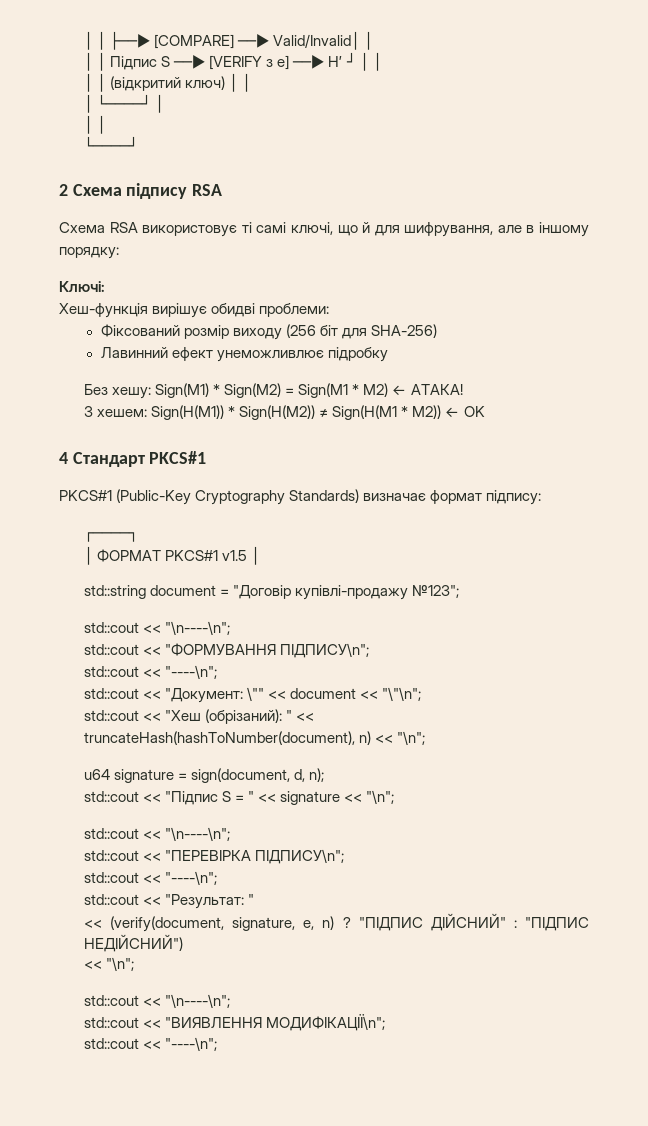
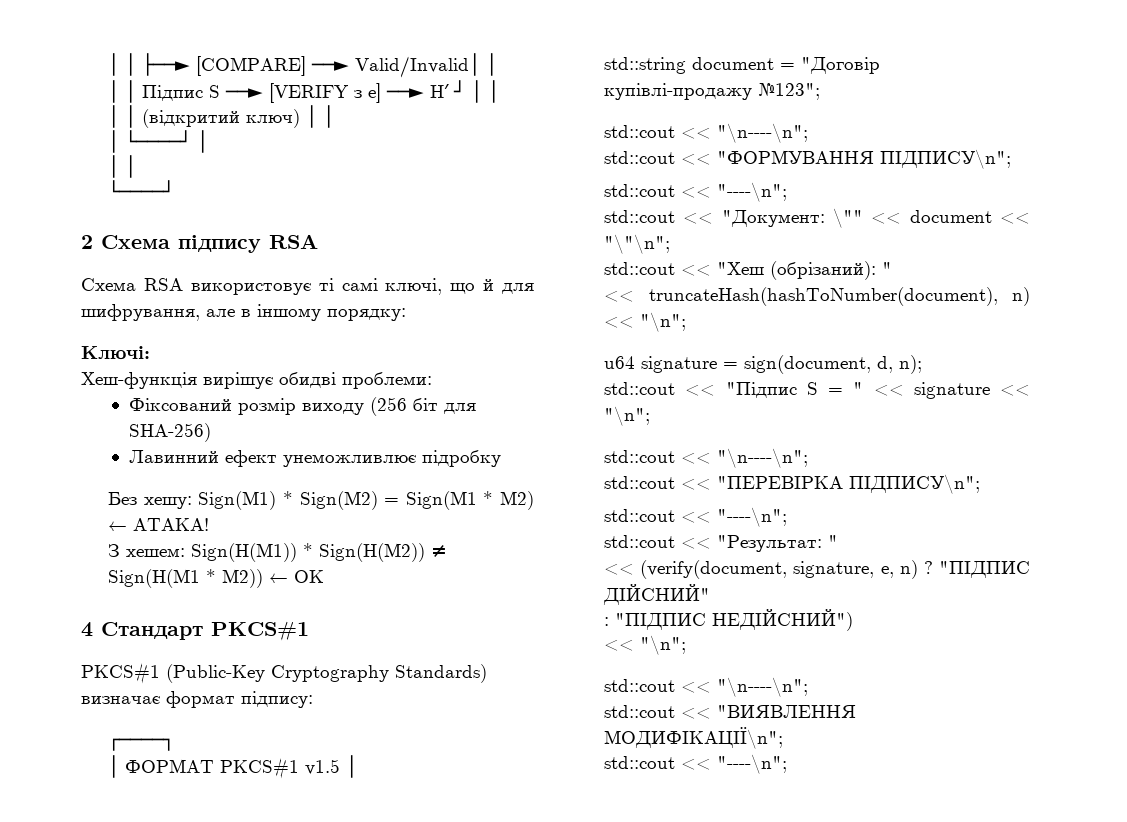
(293, 715) none -> (893, 268) //
(506, 922) none -> (711, 594) //

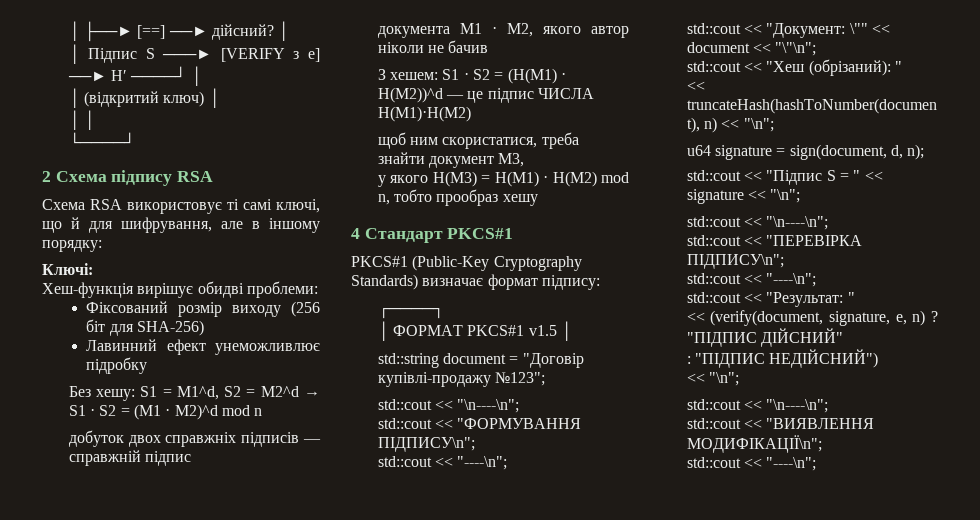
[108,53,498,78] [108,80,137,103] │ │ ├──► [COMPARE] ──► Valid/Invalid│ │ // │ │ -> [68,21,290,42] [68,44,80,64] │ ├──► [==] ──► дійсний? │ // │
[225,88,264,98] ──► -> [162,49,213,60] ───►
[453,80,500,103] [108,105,137,128] ┘ │ │ // │ │ -> [130,66,202,86] [68,88,80,108] ────┘ │ // │
[323,105,335,128] [108,130,209,153] │ // │ └────┘ │ -> (220, 98) none
[198,491,534,510] [108,518,210,531] [108,543,448,562] [108,569,325,588] Sign(M1) * Sign(M2) = Sign(M1 * M2) ← АТАКА! // З хешем: Sign(H(M1)) * Sign(H(M2)) ≠ Sign(H(M1 * M2)) ← OK -> [140,386,320,400] [68,404,263,420] [68,430,321,447] [68,450,192,466] [377,23,629,38] [377,40,489,53] [377,68,566,84] [377,87,594,103] [377,106,471,122] [377,132,579,149] [377,152,525,168] [377,171,629,187] [377,189,538,206] S1 = M1^d, S2 = M2^d → S1 · S2 = (M1 · M2)^d mod n // добуток двох справжніх підписів — справжній підпис // документа M1 · M2, якого автор ніколи не бачив // З хешем: S1 · S2 = (H(M1) · H(M2))^d — це підпис ЧИСЛА H(M1)·H(M2) // щоб ним скористатися, треба знайти документ M3, // у якого H(M3) = H(M1) · H(M2) mod n, тобто прообраз хешу

